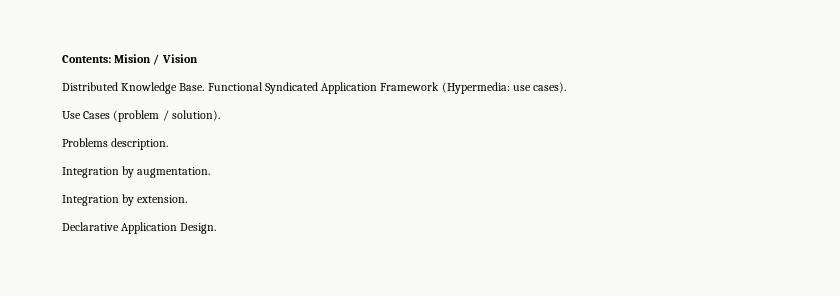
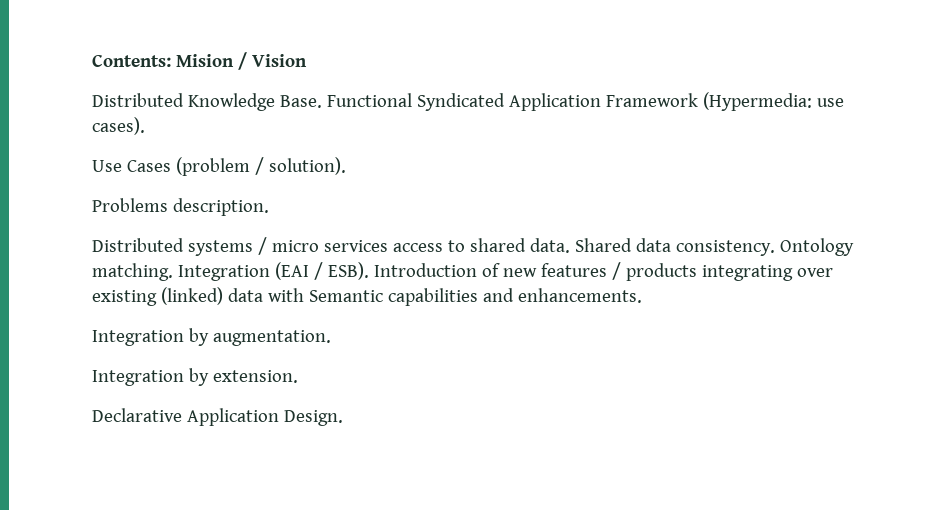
(169, 144) none -> [92,237,854,256] [92,262,833,281] [92,287,642,306] // Distributed systems / micro services access to shared data. Shared data consistency. Ontology matching. Integration (EAI / ESB). Introduction of new features / products integrating over existing (linked) data with Semantic capabilities and enhancements.

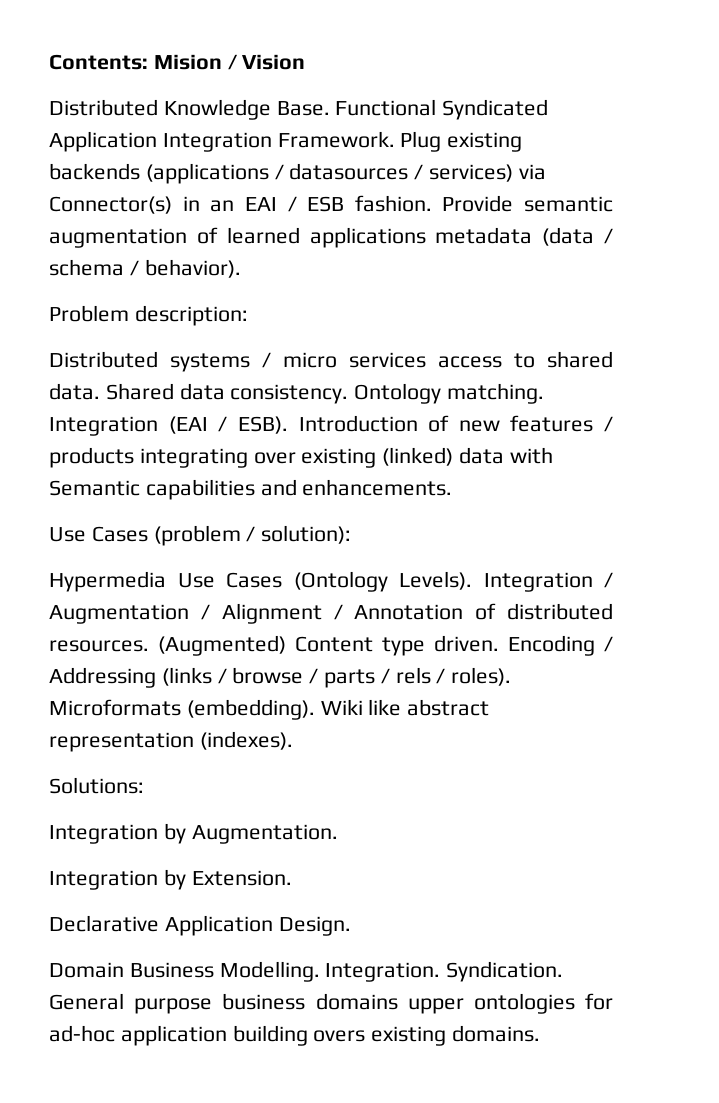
[605,92,844,111] [92,117,145,135] [92,157,346,176] [92,198,269,216] Framework (Hypermedia: use cases). // Use Cases (problem / solution). // Problems description. -> [162,131,523,152] [49,163,546,184] [49,195,613,214] [49,227,613,248] [49,259,241,278] [49,305,248,326] Integration Framework. Plug existing backends (applications / datasources / services) via Connector(s) in an EAI / ESB fashion. Provide semantic augmentation of learned applications metadata (data / schema / behavior). // Problem description:
[92,328,331,346] [92,368,298,386] [92,408,343,426] Integration by augmentation. // Integration by extension. // Declarative Application Design. -> [49,525,352,546] [49,571,613,592] [49,603,613,624] [49,635,613,656] [49,667,512,688] [49,699,490,720] [49,731,293,752] [49,777,144,794] [49,823,338,844] [49,869,292,890] [49,915,351,936] [49,961,564,982] [49,993,613,1014] [49,1025,541,1046] Use Cases (problem / solution): // Hypermedia Use Cases (Ontology Levels). Integration / Augmentation / Alignment / Annotation of distributed resources. (Augmented) Content type driven. Encoding / Addressing (links / browse / parts / rels / roles). Microformats (embedding). Wiki like abstract representation (indexes). // Solutions: // Integration by Augmentation. // Integration by Extension. // Declarative Application Design. // Domain Business Modelling. Integration. Syndication. General purpose business domains upper ontologies for ad-hoc application building overs existing domains.

